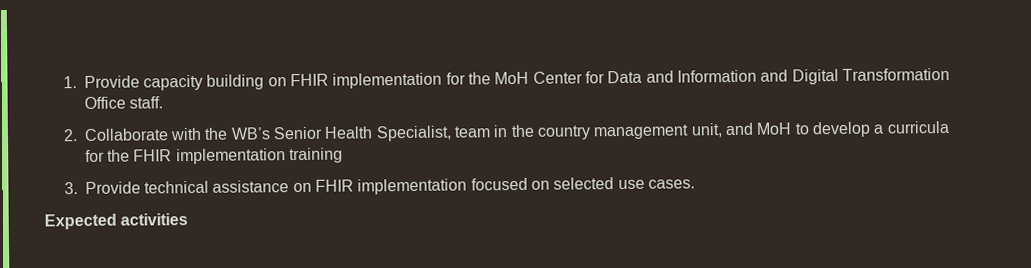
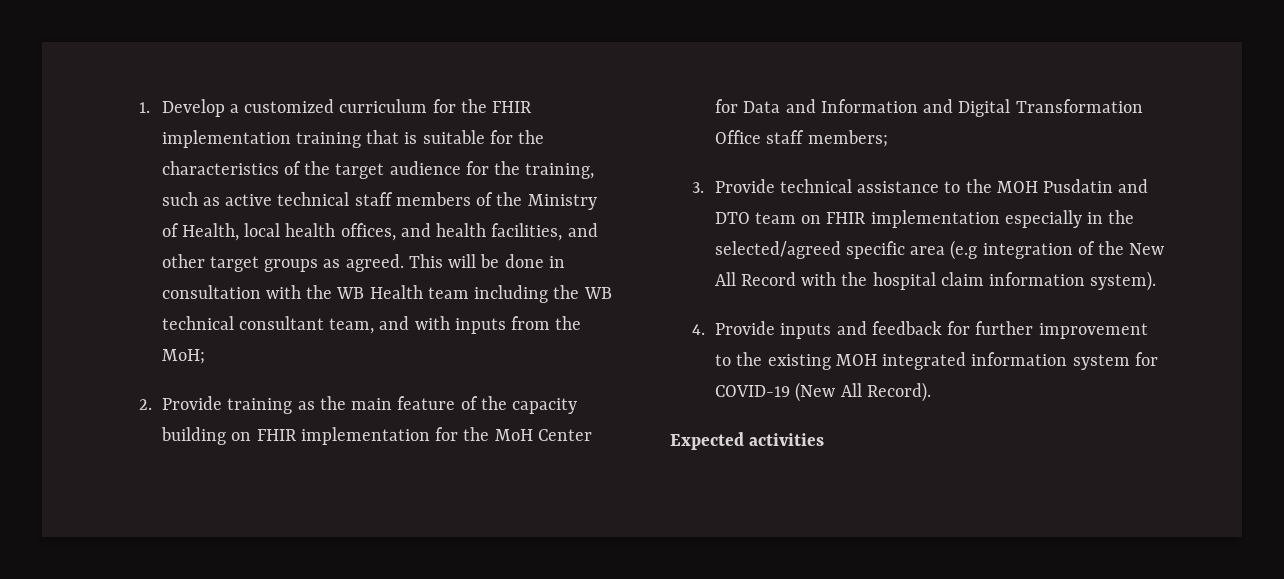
[83,75,140,88] Provide -> [161,99,533,117] [161,130,545,148] [161,161,595,179] [161,192,597,210] [161,223,598,241] [161,254,565,272] [161,285,612,303] [161,316,582,334] [161,349,205,364] [139,396,507,414] Develop a customized curriculum for the FHIR implementation training that is suitable for the characteristics of the target audience for the training, such as active technical staff members of the Ministry of Health, local health offices, and health facilities, and other target groups as agreed. This will be done in consultation with the WB Health team including the WB technical consultant team, and with inputs from the MoH; // 2. Provide training as the main feature of the
[129,96,164,109] [62,120,950,142] [84,147,344,165] [63,177,696,195] staff. // 2. Collaborate with the WB’s Senior Health Specialist, team in the country management unit, and MoH to develop a curricula for the FHIR implementation training // 3. Provide technical assistance on FHIR implementation focused on selected use cases. -> [766,130,888,147] [692,179,1149,193] [714,210,1135,228] [714,240,1165,260] [714,271,1157,291] [692,321,1148,339] [715,352,1158,370] [715,382,931,402] staff members; // 3. Provide technical assistance to the MOH Pusdatin and DTO team on FHIR implementation especially in the selected/agreed specific area (e.g integration of the New All Record with the hospital claim information system). // 4. Provide inputs and feedback for further improvement to the existing MOH integrated information system for COVID-19 (New All Record).

